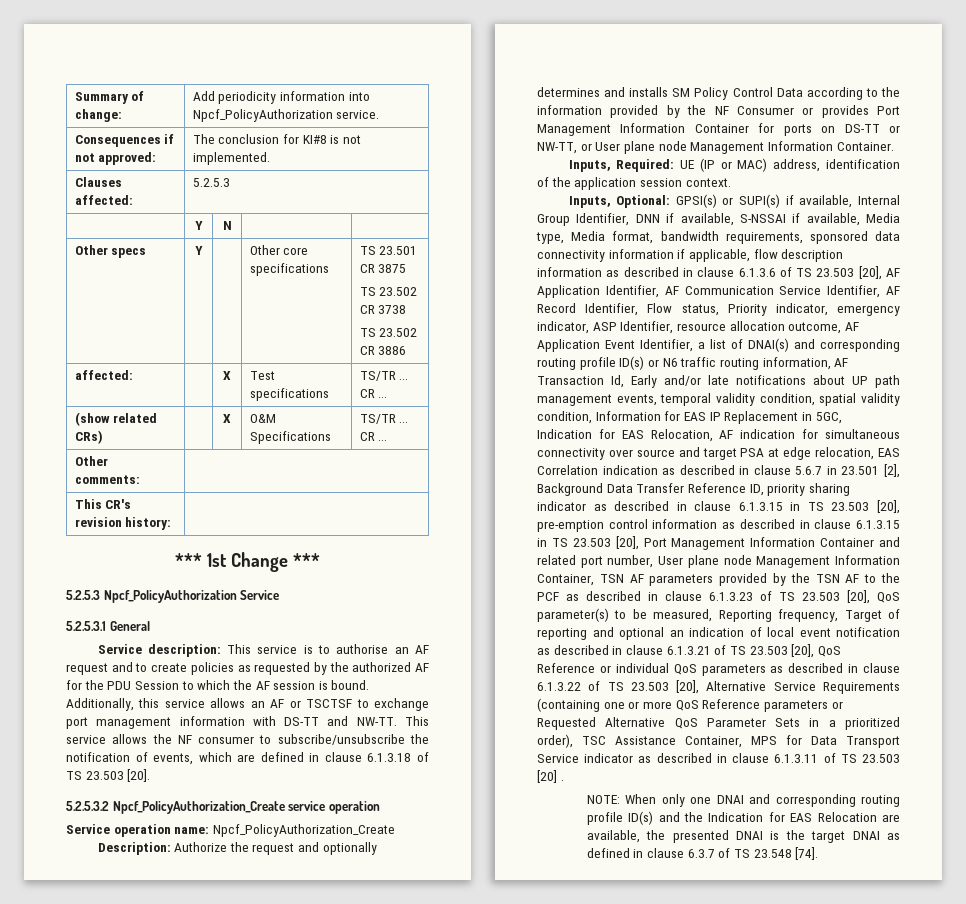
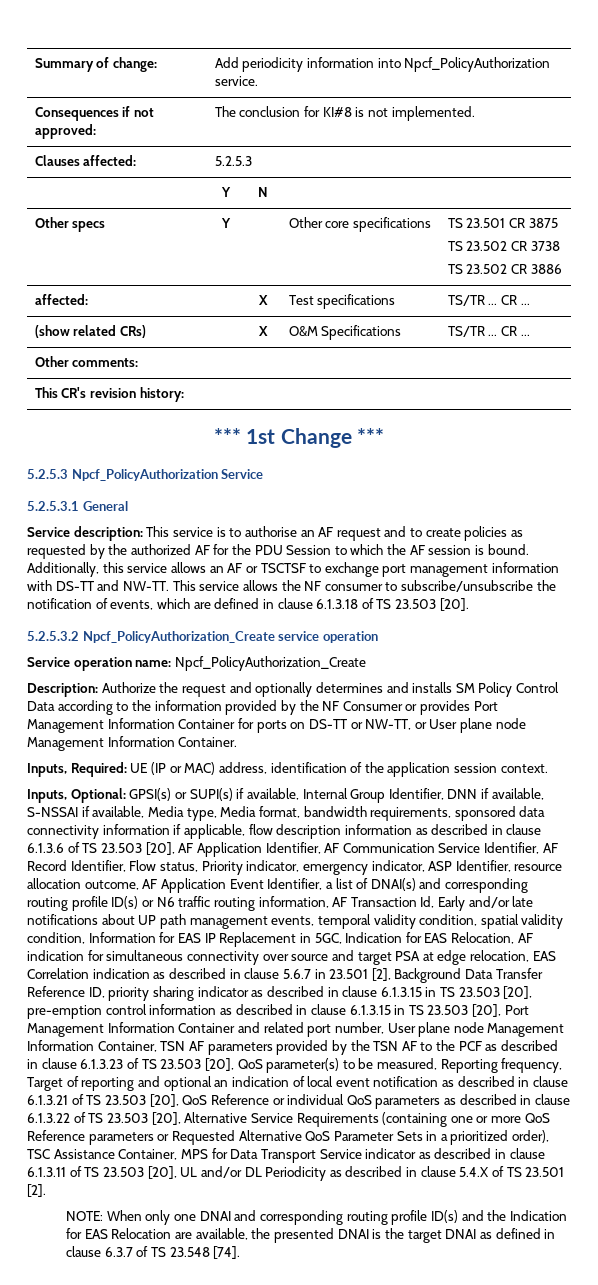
[537,770,564,783] [20] . -> [147,1166,565,1181] [27,1184,46,1197] [20], UL and/or DL Periodicity as described in clause 5.4.X of TS 23.501 [2].

